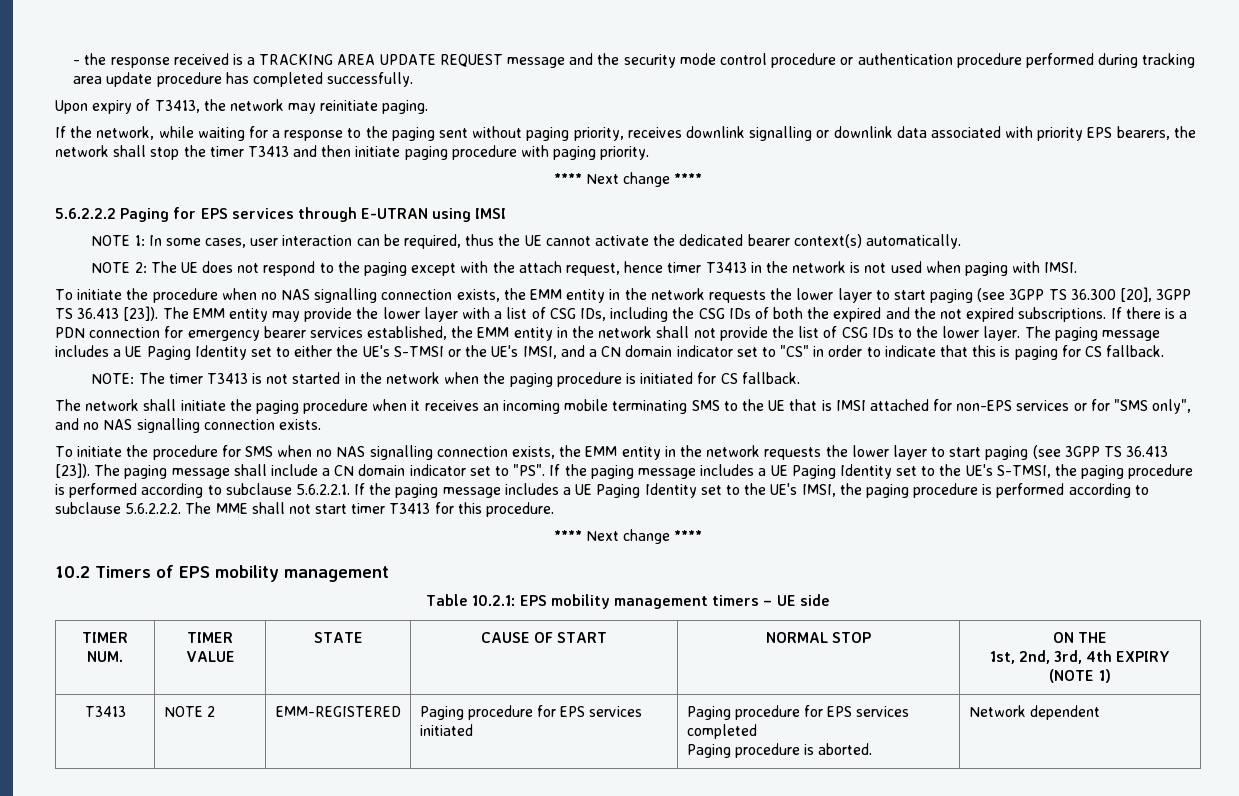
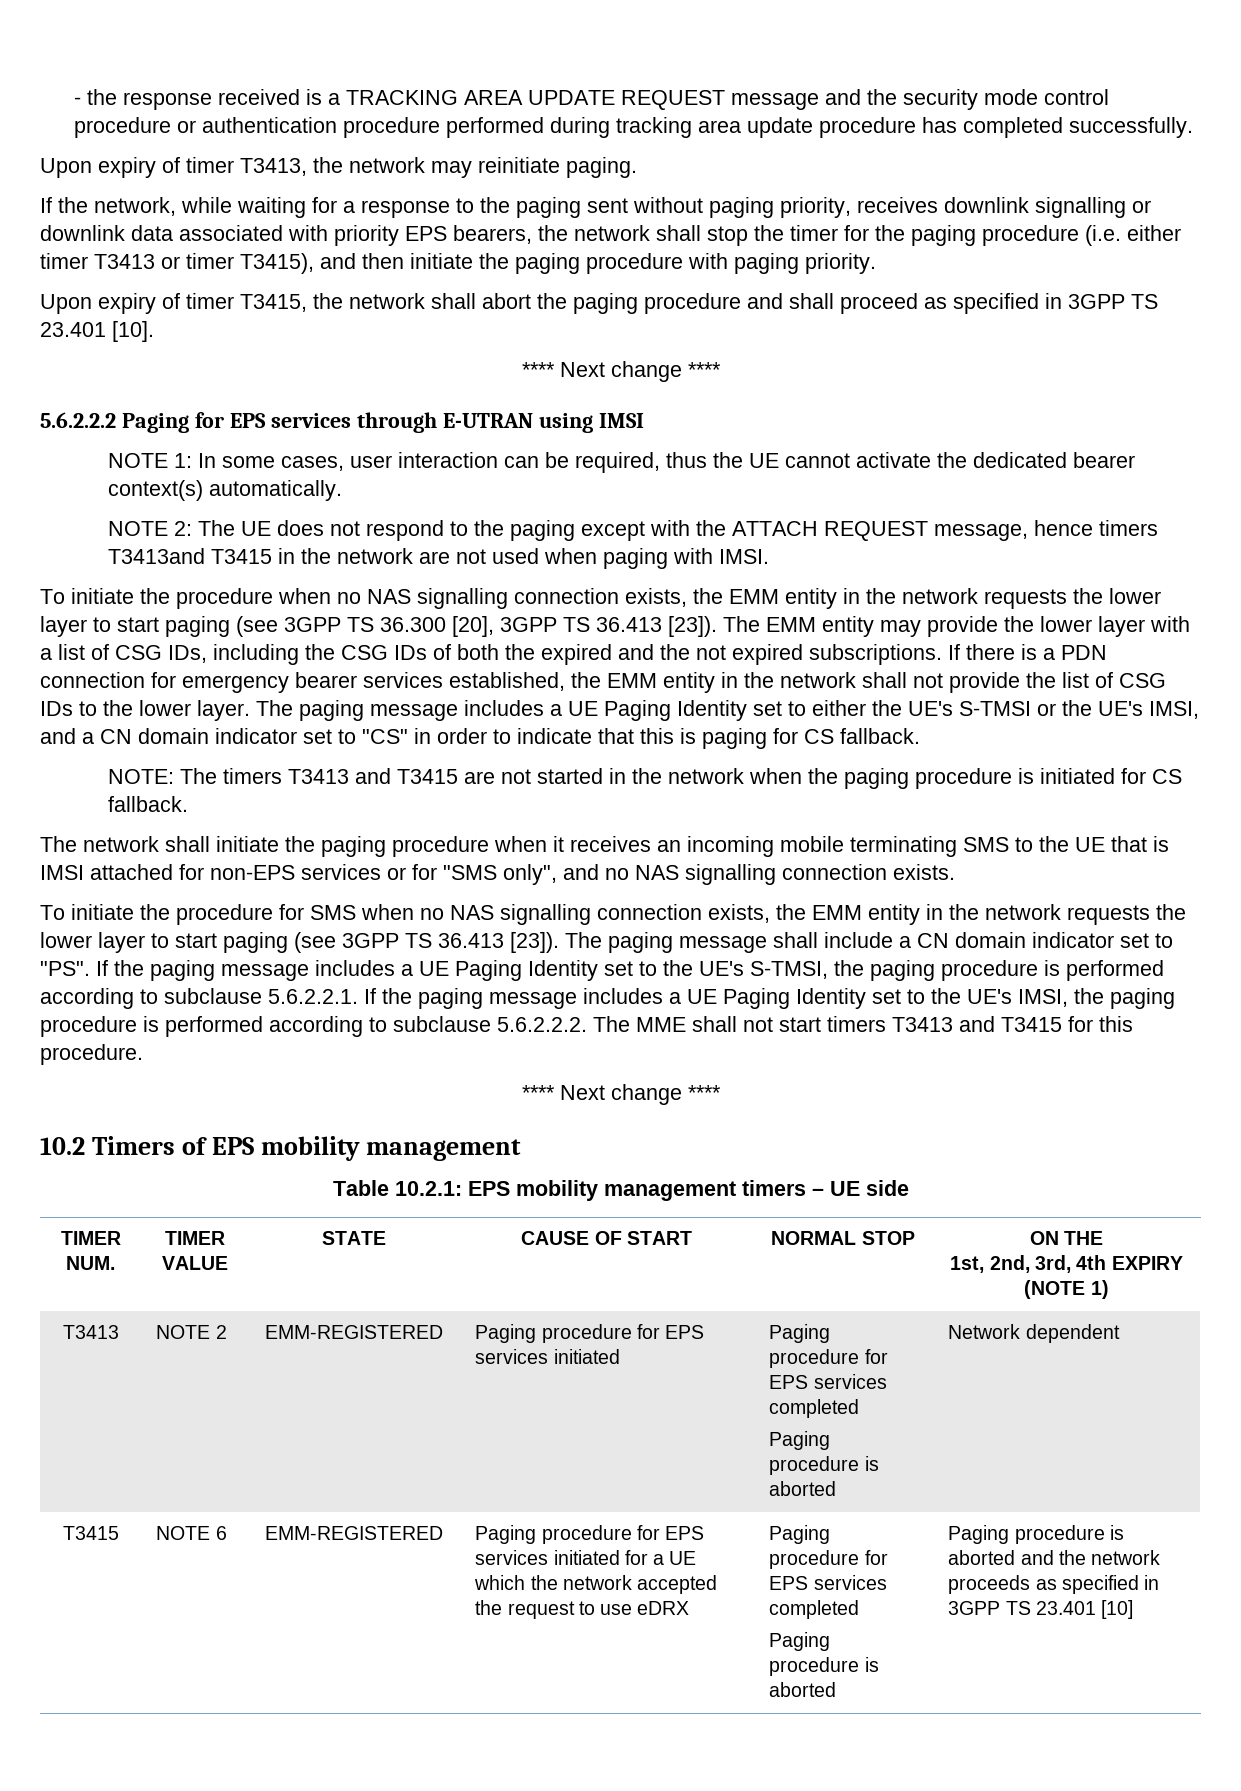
(151, 105) none -> [186,157,234,173] timer
[247,146,289,157] T3413 -> [844,225,1181,246] [40,253,314,274] for the paging procedure (i.e. either timer T3413 or timer T3415),
(401, 151) none -> [479,253,509,269] the
(650, 153) none -> [40,293,1158,314] [40,321,154,342] // Upon expiry of timer T3415, the network shall abort the paging procedure and shall proceed as specified in 3GPP TS 23.401 [10].
[518,261,861,276] attach request, hence timer T3413 in the network is -> [732,520,1159,541] [108,548,451,564] ATTACH REQUEST message, hence timers T3413and T3415 in the network are
[168,373,263,384] timer T3413 is -> [223,768,496,784] timers T3413 and T3415 are
[351,503,431,514] timer T3413 -> [827,1016,1062,1032] timers T3413 and T3415
[818,743,873,755] aborted. -> [769,1481,837,1496] aborted
(1100, 712) none -> [62,1526,119,1540] [156,1526,227,1540] [265,1526,443,1540] [475,1525,705,1544] [475,1550,697,1565] [474,1575,718,1594] [475,1600,690,1619] [769,1525,831,1544] [769,1550,888,1569] [769,1575,887,1590] [769,1600,860,1619] [769,1632,831,1651] [769,1657,879,1676] [769,1682,837,1697] [948,1525,1124,1544] [948,1550,1161,1565] [948,1575,1160,1594] [948,1600,1134,1619] // T3415 | NOTE 6 | EMM-REGISTERED | Paging procedure for EPS services initiated for a UE which the network accepted the request to use eDRX | Paging procedure for EPS services completed // Paging procedure is aborted | Paging procedure is aborted and the network proceeds as specified in 3GPP TS 23.401 [10]

